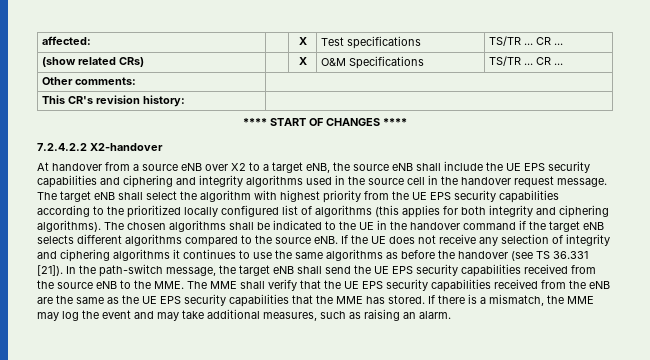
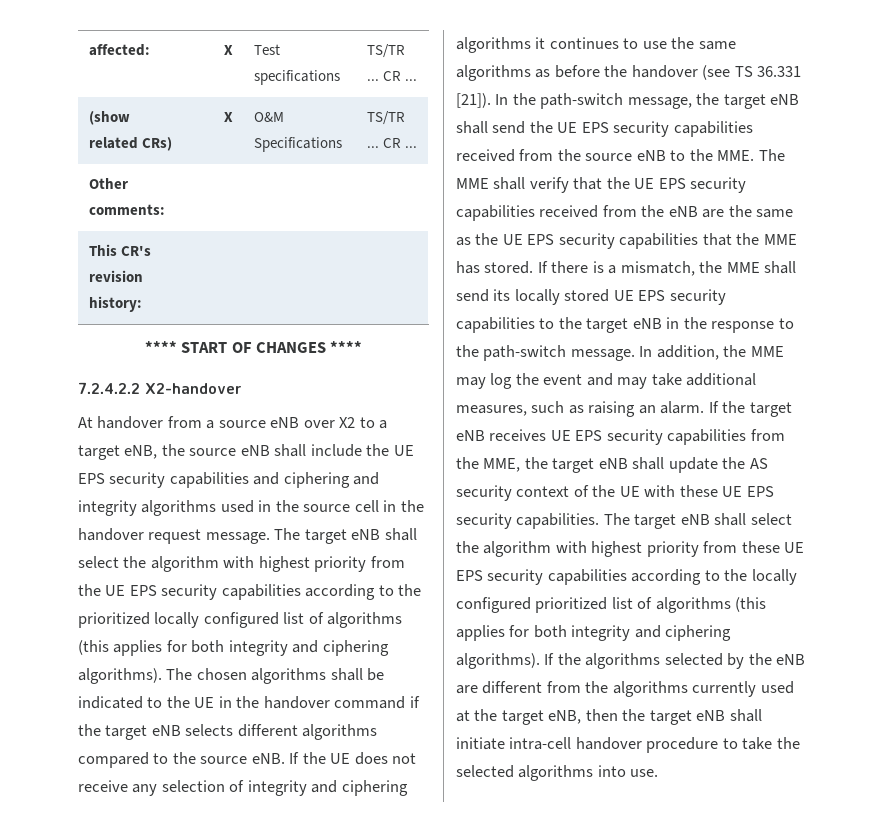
(594, 300) none -> [764,261,797,274] [456,289,726,305] [456,317,794,333] [456,345,784,361] shall send its locally stored UE EPS security capabilities to the target eNB in the response to the path-switch message. In addition, the MME
(451, 315) none -> [708,401,792,417] [456,429,785,445] [456,457,768,473] [456,485,774,501] [456,513,792,529] [456,541,805,557] [456,569,797,585] [456,597,767,613] [456,625,732,641] [456,653,806,669] [456,681,794,697] [456,709,762,725] [456,737,800,753] [456,765,659,781] If the target eNB receives UE EPS security capabilities from the MME, the target eNB shall update the AS security context of the UE with these UE EPS security capabilities. The target eNB shall select the algorithm with highest priority from these UE EPS security capabilities according to the locally configured prioritized list of algorithms (this applies for both integrity and ciphering algorithms). If the algorithms selected by the eNB are different from the algorithms currently used at the target eNB, then the target eNB shall initiate intra-cell handover procedure to take the selected algorithms into use.

